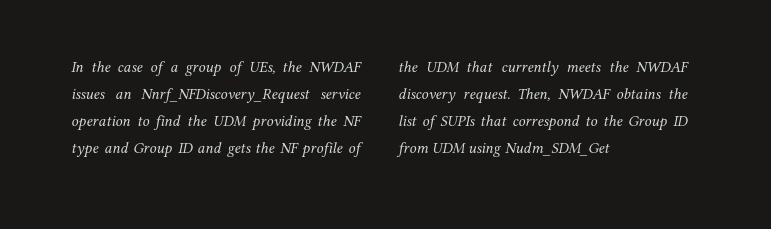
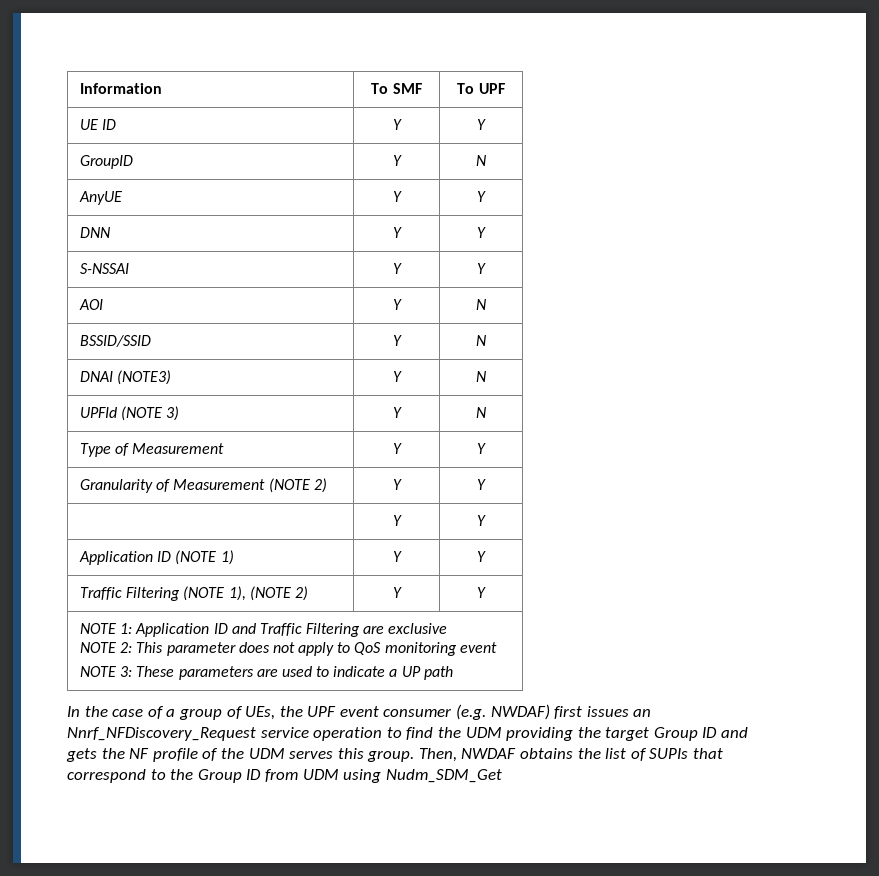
(71, 67) none -> [79,83,162,94] [371,83,422,94] [457,83,505,94] [79,119,117,130] [392,119,402,130] [477,119,486,130] [79,155,133,169] [392,155,402,166] [476,155,486,166] [78,191,122,205] [392,191,402,202] [477,191,486,202] [79,227,110,238] [392,227,402,238] [477,227,486,238] [79,263,129,274] [392,263,402,274] [477,263,486,274] [78,299,103,310] [392,299,402,310] [476,299,486,310] [79,335,151,347] [392,335,402,346] [476,335,486,346] [79,370,172,385] [392,371,402,382] [476,371,486,382] [79,406,180,421] [392,407,402,418] [476,407,486,418] [79,443,225,457] [392,443,402,454] [477,443,486,454] [79,478,327,493] [392,479,402,490] [477,479,486,490] [392,515,402,526] [477,515,486,526] [78,550,234,565] [392,551,402,562] [477,551,486,562] [79,586,308,601] [392,587,402,598] [477,587,486,598] [79,623,448,637] [79,642,497,656] [79,666,453,680] Information | To SMF | To UPF // UE ID | Y | Y // GroupID | Y | N // AnyUE | Y | Y // DNN | Y | Y // S-NSSAI | Y | Y // AOI | Y | N // BSSID/SSID | Y | N // DNAI (NOTE3) | Y | N // UPFId (NOTE 3) | Y | N // Type of Measurement | Y | Y // Granularity of Measurement (NOTE 2) | Y | Y // | Y | Y // Application ID (NOTE 1) | Y | Y // Traffic Filtering (NOTE 1), (NOTE 2) | Y | Y // NOTE 1: Application ID and Traffic Filtering are exclusive // NOTE 2: This parameter does not apply to QoS monitoring event // NOTE 3: These parameters are used to indicate a UP path //
[308,61,362,72] NWDAF -> [307,704,583,720] UPF event consumer (e.g. NWDAF) first
[343,115,362,126] [71,142,129,158] NF type and -> [605,727,650,741] target
[466,61,689,76] [398,88,510,104] that currently meets the NWDAF discovery request. -> [289,748,415,762] serves this group.

